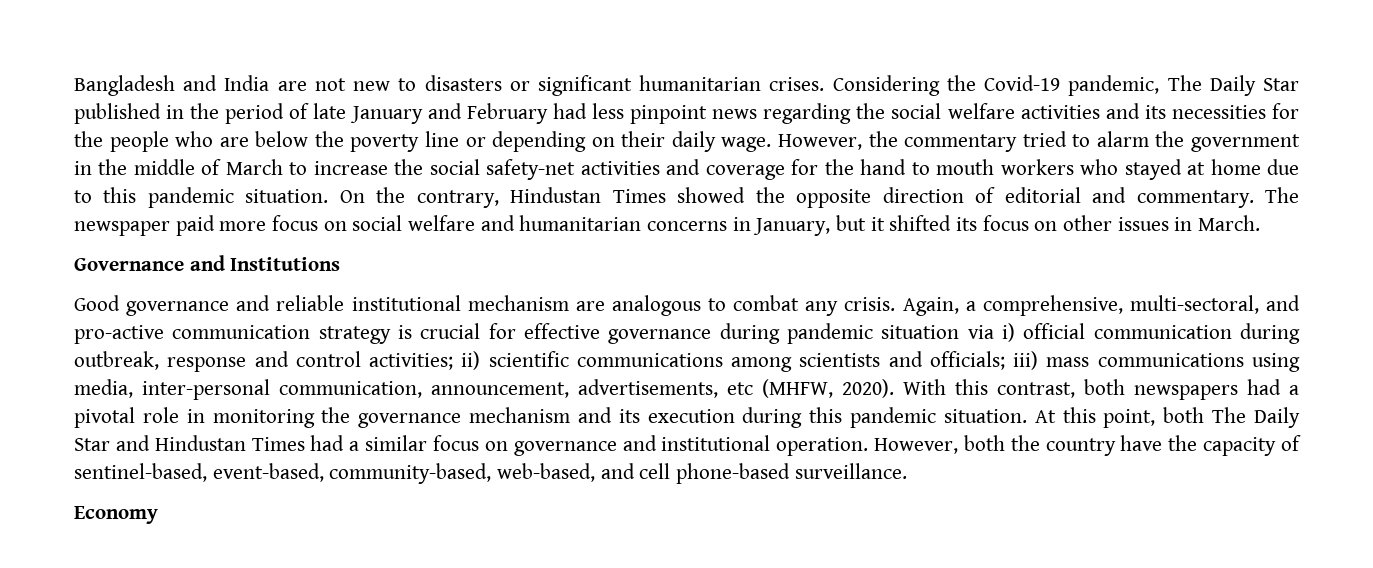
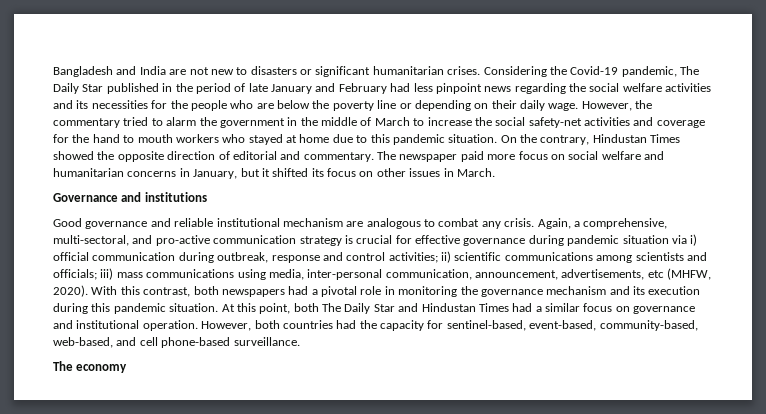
[230,257,341,271] Institutions -> [144,192,207,202] institutions
[1010,435,1163,456] the country have -> [282,320,357,329] countries had
[1281,435,1301,451] of -> [427,320,444,329] for
[74,506,158,524] Economy -> [53,361,128,373] The economy

